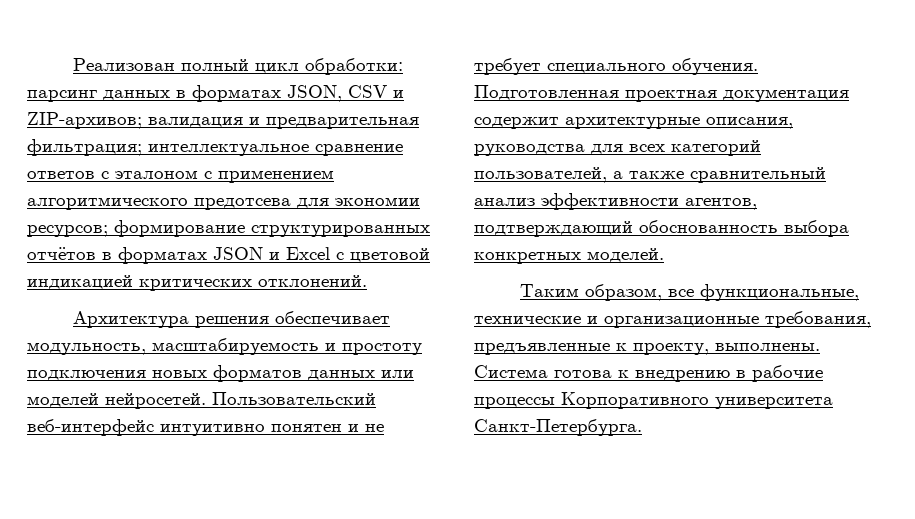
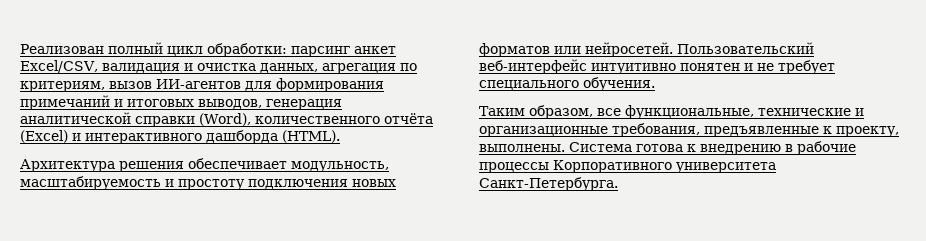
[103,85,404,102] [27,112,419,129] [27,139,403,156] [27,170,334,183] [27,197,420,210] [27,220,430,237] [27,247,430,264] [27,275,367,291] данных в форматах JSON, CSV и ZIP-архивов; валидация и предварительная фильтрация; интеллектуальное сравнение ответов с эталоном с применением алгоритмического предотсева для экономии ресурсов; формирование структурированных отчётов в форматах JSON и Excel с цветовой индикацией критических отклонений. -> [354,46,396,54] [20,60,417,74] [20,78,384,92] [20,95,342,110] [20,112,433,127] [20,130,340,144] анкет Excel/CSV, валидация и очистка данных, агрегация по критериям, вызов ИИ-агентов для формирования примечаний и итоговых выводов, генерация аналитической справки (Word), количественного отчёта (Excel) и интерактивного дашборда (HTML).
[308,370,414,381] [27,393,99,408] данных или моделей -> [554,46,581,54] или
[474,85,849,102] [474,117,793,129] [474,140,761,156] [474,167,826,183] [474,193,757,210] [474,220,849,237] [474,248,664,264] Подготовленная проектная документация содержит архитектурные описания, руководства для всех категорий пользователей, а также сравнительный анализ эффективности агентов, подтверждающий обоснованность выбора конкретных моделей. -> (655, 84) none

